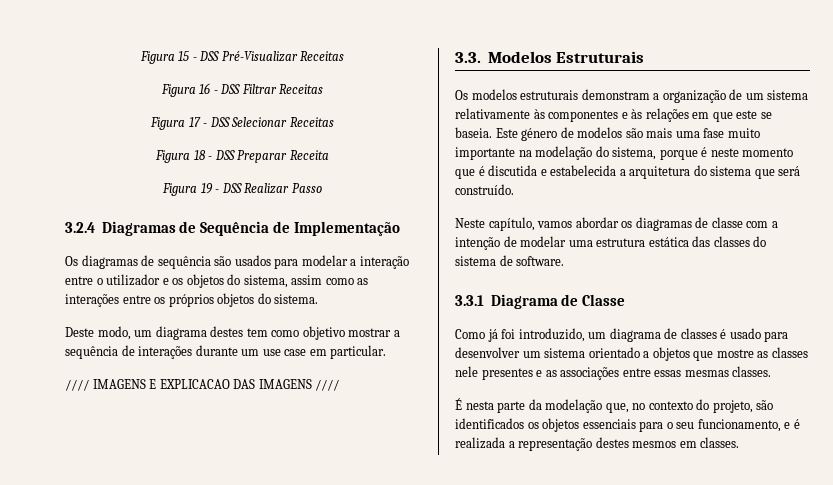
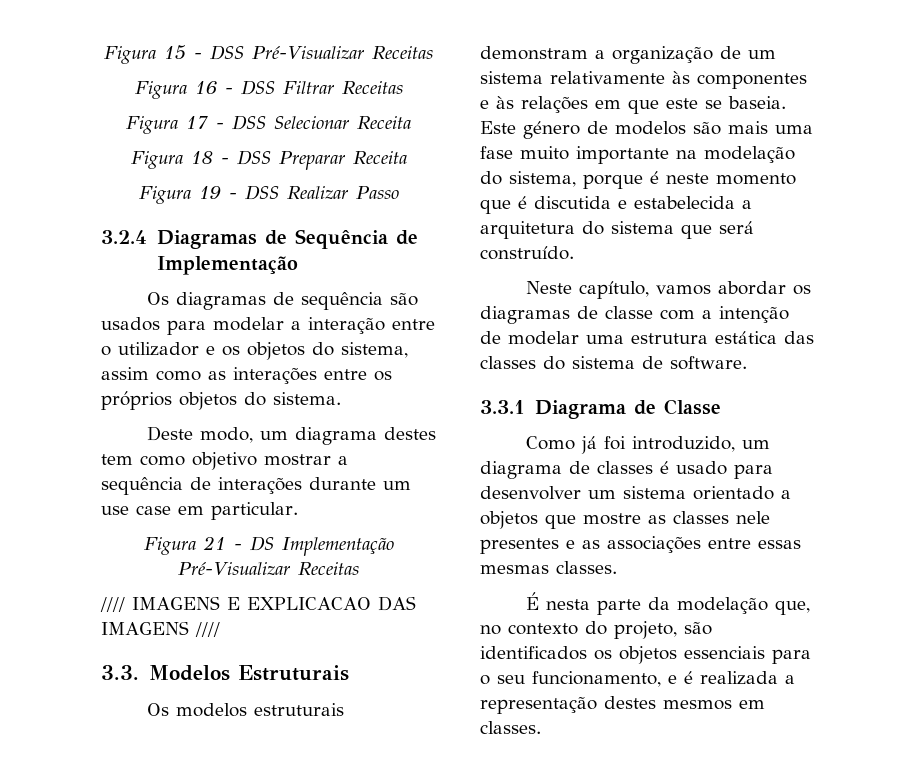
[289,117,334,127] Receitas -> [357,116,411,130] Receita
(387, 352) none -> [143,536,394,556] [178,562,359,576] // Figura 21 - DS Implementação Pré-Visualizar Receitas

